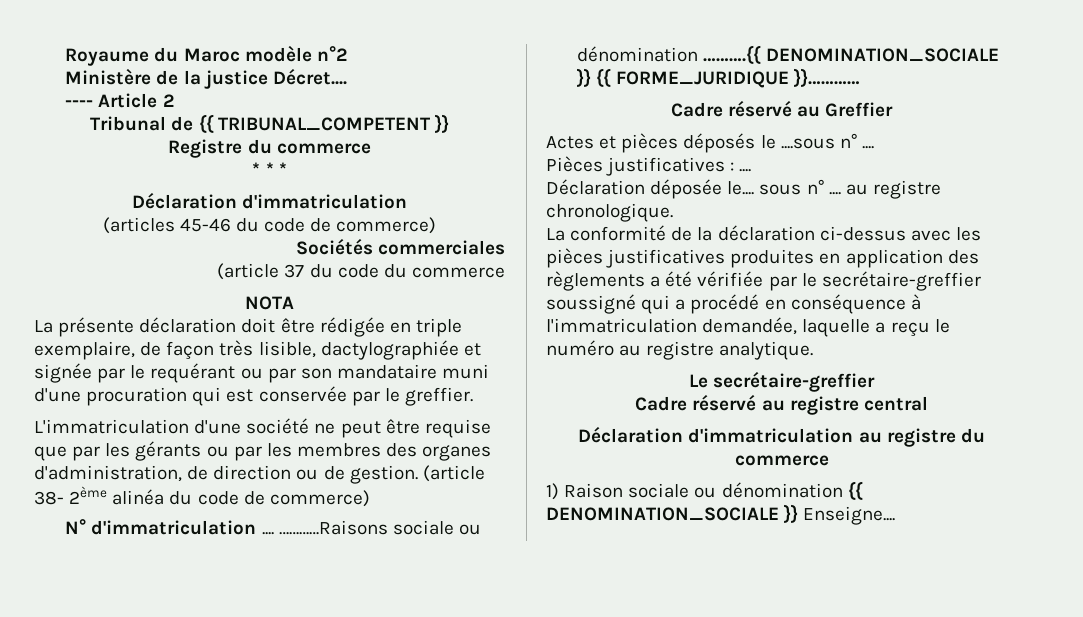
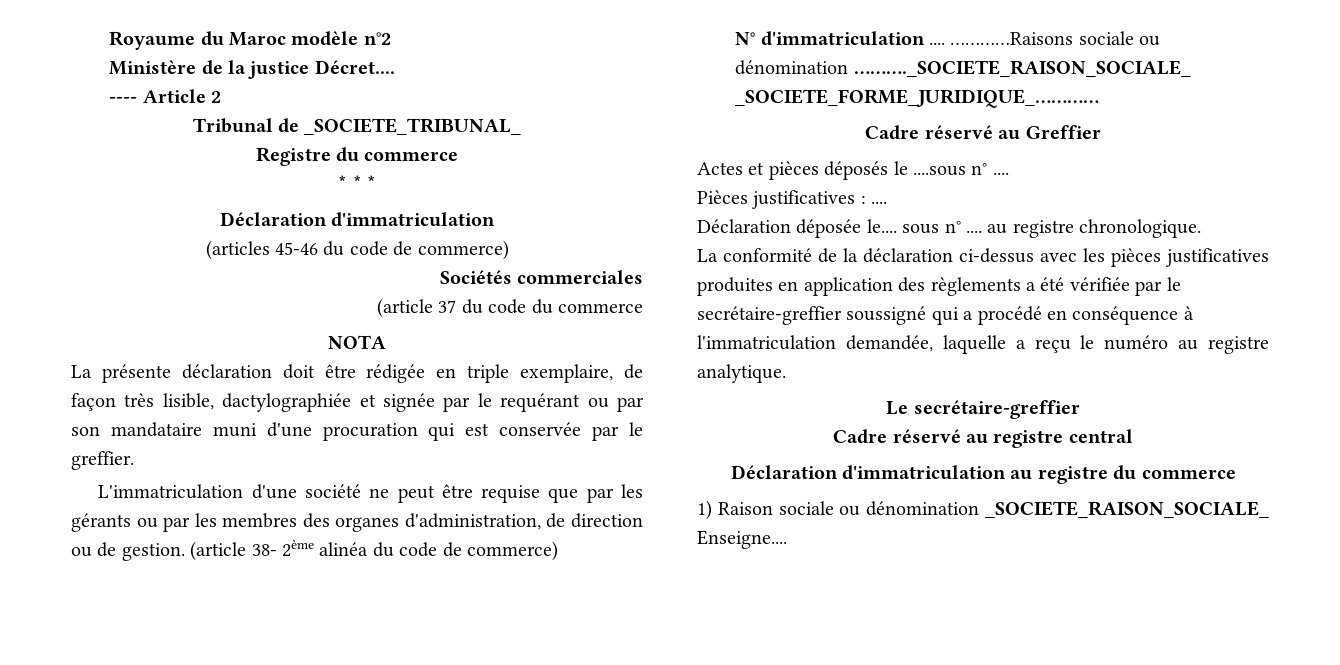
[198,114,449,133] {{ TRIBUNAL_COMPETENT }} -> [304,118,522,136] _SOCIETE_TRIBUNAL_
[703,45,999,64] [577,68,860,88] ……….{{ DENOMINATION_SOCIALE }} {{ FORME_JURIDIQUE }}………… -> [853,60,1191,78] [735,89,1100,108] ………._SOCIETE_RAISON_SOCIALE_ _SOCIETE_FORME_JURIDIQUE_…………
[847,481,863,500] [546,504,799,523] {{ DENOMINATION_SOCIALE }} -> [985,501,1269,519] _SOCIETE_RAISON_SOCIALE_

